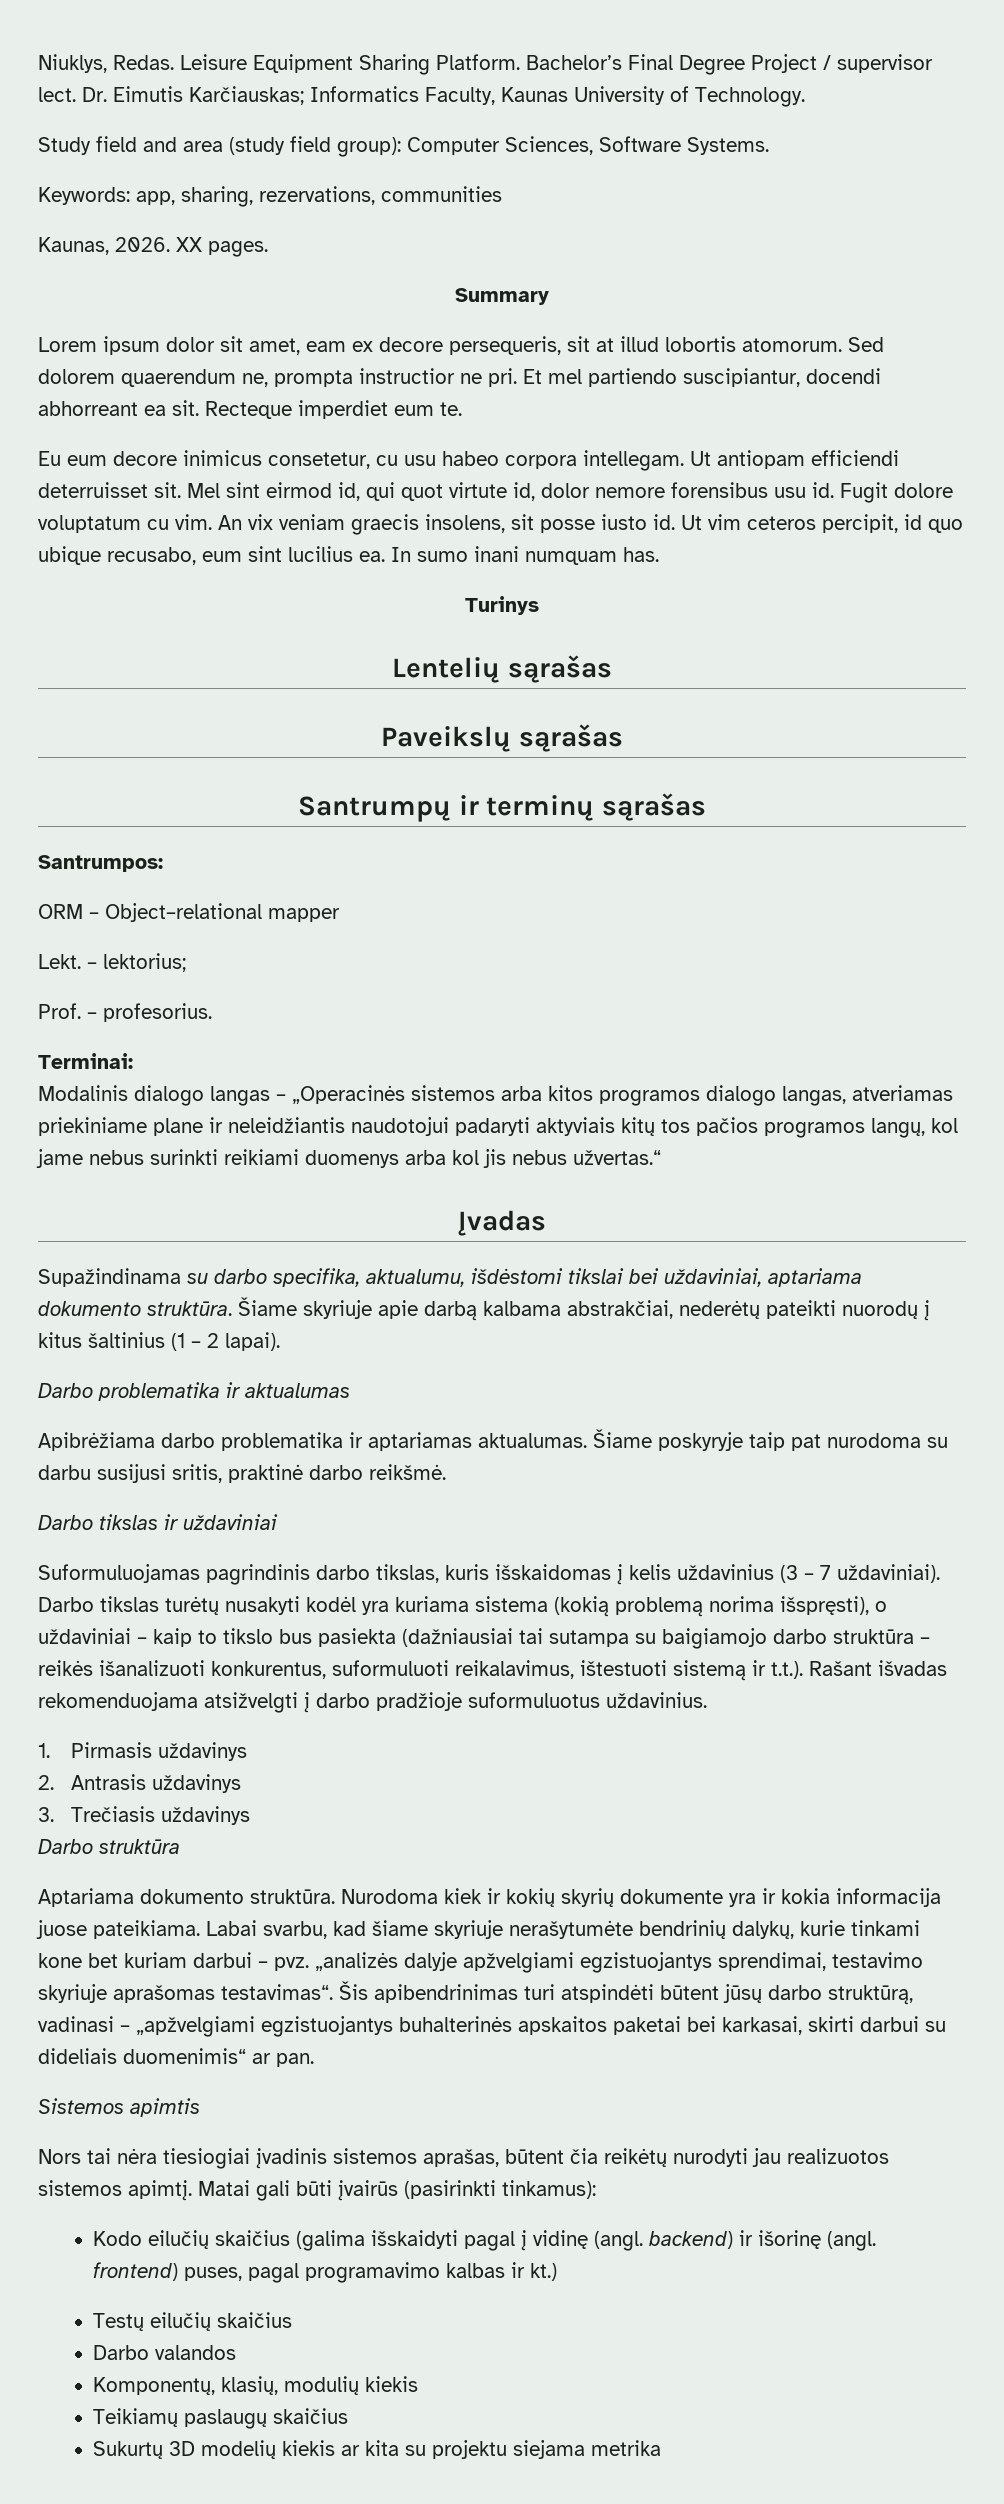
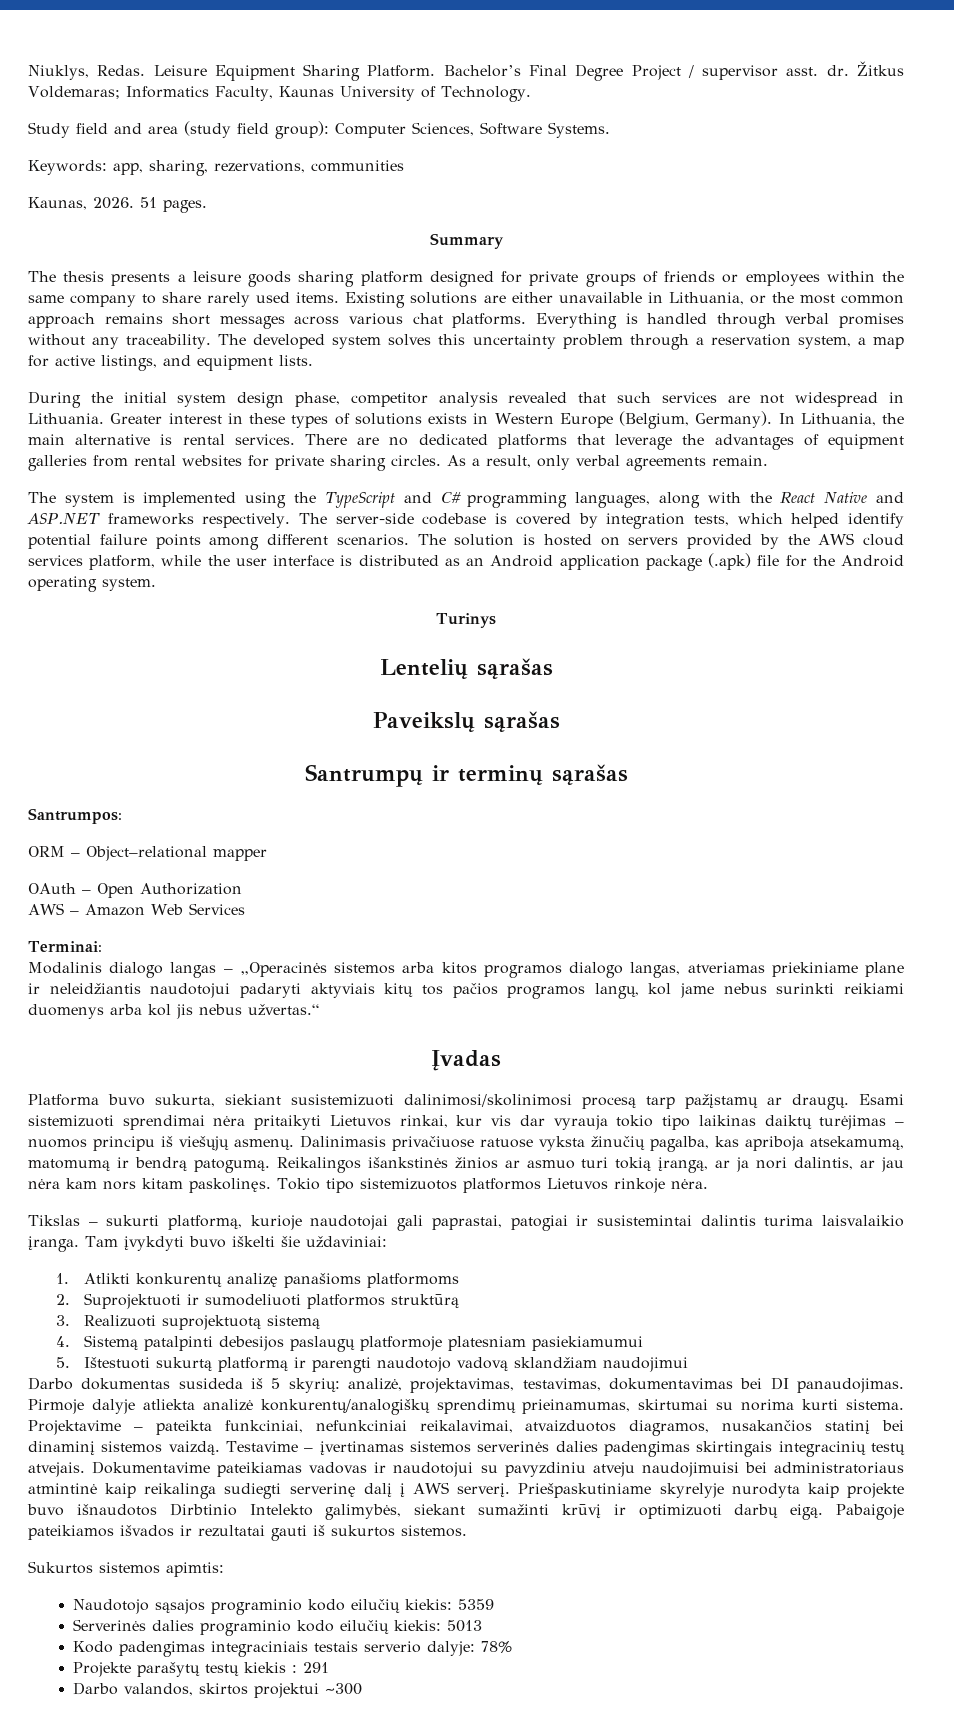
[38,86,304,105] lect. Dr. Eimutis Karčiauskas; -> [786,61,905,76] [28,86,120,99] asst. dr. Žitkus Voldemaras;
[176,237,202,252] XX -> [140,197,157,208] 51
[38,336,884,355] [38,368,881,387] [38,400,462,419] [38,450,899,471] [38,482,953,503] [38,514,963,535] [38,546,659,565] Lorem ipsum dolor sit amet, eam ex decore persequeris, sit at illud lobortis atomorum. Sed dolorem quaerendum ne, prompta instructior ne pri. Et mel partiendo suscipiantur, docendi abhorreant ea sit. Recteque imperdiet eum te. // Eu eum decore inimicus consetetur, cu usu habeo corpora intellegam. Ut antiopam efficiendi deterruisset sit. Mel sint eirmod id, qui quot virtute id, dolor nemore forensibus usu id. Fugit dolore voluptatum cu vim. An vix veniam graecis insolens, sit posse iusto id. Ut vim ceteros percipit, id quo ubique recusabo, eum sint lucilius ea. In sumo inani numquam has. -> [28,271,905,287] [28,292,904,308] [28,313,905,329] [28,334,905,350] [28,355,313,371] [28,391,904,408] [28,411,904,429] [28,434,905,450] [28,455,768,471] [28,492,904,508] [27,513,905,529] [28,533,904,550] [28,553,905,571] [28,576,156,592] The thesis presents a leisure goods sharing platform designed for private groups of friends or employees within the same company to share rarely used items. Existing solutions are either unavailable in Lithuania, or the most common approach remains short messages across various chat platforms. Everything is handled through verbal promises without any traceability. The developed system solves this uncertainty problem through a reservation system, a map for active listings, and equipment lists. // During the initial system design phase, competitor analysis revealed that such services are not widespread in Lithuania. Greater interest in these types of solutions exists in Western Europe (Belgium, Germany). In Lithuania, the main alternative is rental services. There are no dedicated platforms that leverage the advantages of equipment galleries from rental websites for private sharing circles. As a result, only verbal agreements remain. // The system is implemented using the TypeScript and C# programming languages, along with the React Native and ASP.NET frameworks respectively. The server-side codebase is covered by integration tests, which helped identify potential failure points among different scenarios. The solution is hosted on servers provided by the AWS cloud services platform, while the user interface is distributed as an Android application package (.apk) file for the Android operating system.
[38,953,186,972] [38,1003,212,1022] Lekt. – lektorius; // Prof. – profesorius. -> [28,883,242,898] [28,903,245,916] OAuth – Open Authorization // AWS – Amazon Web Services
[38,1268,862,1287] [38,1297,930,1321] [38,1332,280,1351] [38,1382,350,1401] [38,1429,948,1451] [38,1464,446,1483] [38,1514,278,1530] [38,1564,940,1585] [38,1596,887,1617] [38,1628,930,1649] [38,1660,947,1681] [38,1692,707,1713] [38,1742,247,1761] [38,1774,241,1793] [38,1806,250,1825] [38,1839,180,1854] [38,1888,941,1907] [36,1920,920,1939] [38,1952,923,1973] [38,1981,913,2005] [38,2016,946,2037] [38,2048,314,2067] [38,2098,200,2117] [38,2148,889,2169] [38,2180,596,2201] [93,2230,877,2251] [93,2262,558,2283] [93,2312,293,2331] [93,2345,237,2360] [93,2376,419,2395] [93,2408,349,2429] [93,2440,662,2459] Supažindinama su darbo specifika, aktualumu, išdėstomi tikslai bei uždaviniai, aptariama dokumento struktūra. Šiame skyriuje apie darbą kalbama abstrakčiai, nederėtų pateikti nuorodų į kitus šaltinius (1 – 2 lapai). // Darbo problematika ir aktualumas // Apibrėžiama darbo problematika ir aptariamas aktualumas. Šiame poskyryje taip pat nurodoma su darbu susijusi sritis, praktinė darbo reikšmė. // Darbo tikslas ir uždaviniai // Suformuluojamas pagrindinis darbo tikslas, kuris išskaidomas į kelis uždavinius (3 – 7 uždaviniai). Darbo tikslas turėtų nusakyti kodėl yra kuriama sistema (kokią problemą norima išspręsti), o uždaviniai – kaip to tikslo bus pasiekta (dažniausiai tai sutampa su baigiamojo darbo struktūra – reikės išanalizuoti konkurentus, suformuluoti reikalavimus, ištestuoti sistemą ir t.t.). Rašant išvadas rekomenduojama atsižvelgti į darbo pradžioje suformuluotus uždavinius. // 1. Pirmasis uždavinys // 2. Antrasis uždavinys // 3. Trečiasis uždavinys // Darbo struktūra // Aptariama dokumento struktūra. Nurodoma kiek ir kokių skyrių dokumente yra ir kokia informacija juose pateikiama. Labai svarbu, kad šiame skyriuje nerašytumėte bendrinių dalykų, kurie tinkami kone bet kuriam darbui – pvz. „analizės dalyje apžvelgiami egzistuojantys sprendimai, testavimo skyriuje aprašomas testavimas“. Šis apibendrinimas turi atspindėti būtent jūsų darbo struktūrą, vadinasi – „apžvelgiami egzistuojantys buhalterinės apskaitos paketai bei karkasai, skirti darbui su dideliais duomenimis“ ar pan. // Sistemos apimtis // Nors tai nėra tiesiogiai įvadinis sistemos aprašas, būtent čia reikėtų nurodyti jau realizuotos sistemos apimtį. Matai gali būti įvairūs (pasirinkti tinkamus): // Kodo eilučių skaičius (galima išskaidyti pagal į vidinę (angl. backend) ir išorinę (angl. frontend) puses, pagal programavimo kalbas ir kt.) // Testų eilučių skaičius // Darbo valandos // Komponentų, klasių, modulių kiekis // Teikiamų paslaugų skaičius // Sukurtų 3D modelių kiekis ar kita su projektu siejama metrika -> [28,1094,904,1110] [28,1115,905,1130] [28,1135,904,1152] [28,1157,905,1173] [28,1178,708,1193] [28,1215,905,1231] [28,1236,387,1252] [55,1273,459,1288] [55,1293,459,1309] [55,1315,320,1330] [55,1335,643,1352] [55,1357,688,1373] [28,1377,905,1393] [28,1399,904,1415] [28,1420,904,1436] [28,1441,905,1457] [28,1461,904,1477] [28,1482,905,1499] [27,1503,905,1520] [28,1525,467,1541] [28,1561,224,1577] [73,1599,495,1615] [73,1619,483,1636] [73,1641,513,1657] [73,1662,330,1677] [73,1682,363,1698] Platforma buvo sukurta, siekiant susistemizuoti dalinimosi/skolinimosi procesą tarp pažįstamų ar draugų. Esami sistemizuoti sprendimai nėra pritaikyti Lietuvos rinkai, kur vis dar vyrauja tokio tipo laikinas daiktų turėjimas – nuomos principu iš viešųjų asmenų. Dalinimasis privačiuose ratuose vyksta žinučių pagalba, kas apriboja atsekamumą, matomumą ir bendrą patogumą. Reikalingos išankstinės žinios ar asmuo turi tokią įrangą, ar ja nori dalintis, ar jau nėra kam nors kitam paskolinęs. Tokio tipo sistemizuotos platformos Lietuvos rinkoje nėra. // Tikslas – sukurti platformą, kurioje naudotojai gali paprastai, patogiai ir susistemintai dalintis turima laisvalaikio įranga. Tam įvykdyti buvo iškelti šie uždaviniai: // 1. Atlikti konkurentų analizę panašioms platformoms // 2. Suprojektuoti ir sumodeliuoti platformos struktūrą // 3. Realizuoti suprojektuotą sistemą // 4. Sistemą patalpinti debesijos paslaugų platformoje platesniam pasiekiamumui // 5. Ištestuoti sukurtą platformą ir parengti naudotojo vadovą sklandžiam naudojimui // Darbo dokumentas susideda iš 5 skyrių: analizė, projektavimas, testavimas, dokumentavimas bei DI panaudojimas. Pirmoje dalyje atliekta analizė konkurentų/analogiškų sprendimų prieinamumas, skirtumai su norima kurti sistema. Projektavime – pateikta funkciniai, nefunkciniai reikalavimai, atvaizduotos diagramos, nusakančios statinį bei dinaminį sistemos vaizdą. Testavime – įvertinamas sistemos serverinės dalies padengimas skirtingais integracinių testų atvejais. Dokumentavime pateikiamas vadovas ir naudotojui su pavyzdiniu atveju naudojimuisi bei administratoriaus atmintinė kaip reikalinga sudiegti serverinę dalį į AWS serverį. Priešpaskutiniame skyrelyje nurodyta kaip projekte buvo išnaudotos Dirbtinio Intelekto galimybės, siekant sumažinti krūvį ir optimizuoti darbų eigą. Pabaigoje pateikiamos išvados ir rezultatai gauti iš sukurtos sistemos. // Sukurtos sistemos apimtis: // Naudotojo sąsajos programinio kodo eilučių kiekis: 5359 // Serverinės dalies programinio kodo eilučių kiekis: 5013 // Kodo padengimas integraciniais testais serverio dalyje: 78% // Projekte parašytų testų kiekis : 291 // Darbo valandos, skirtos projektui ~300

